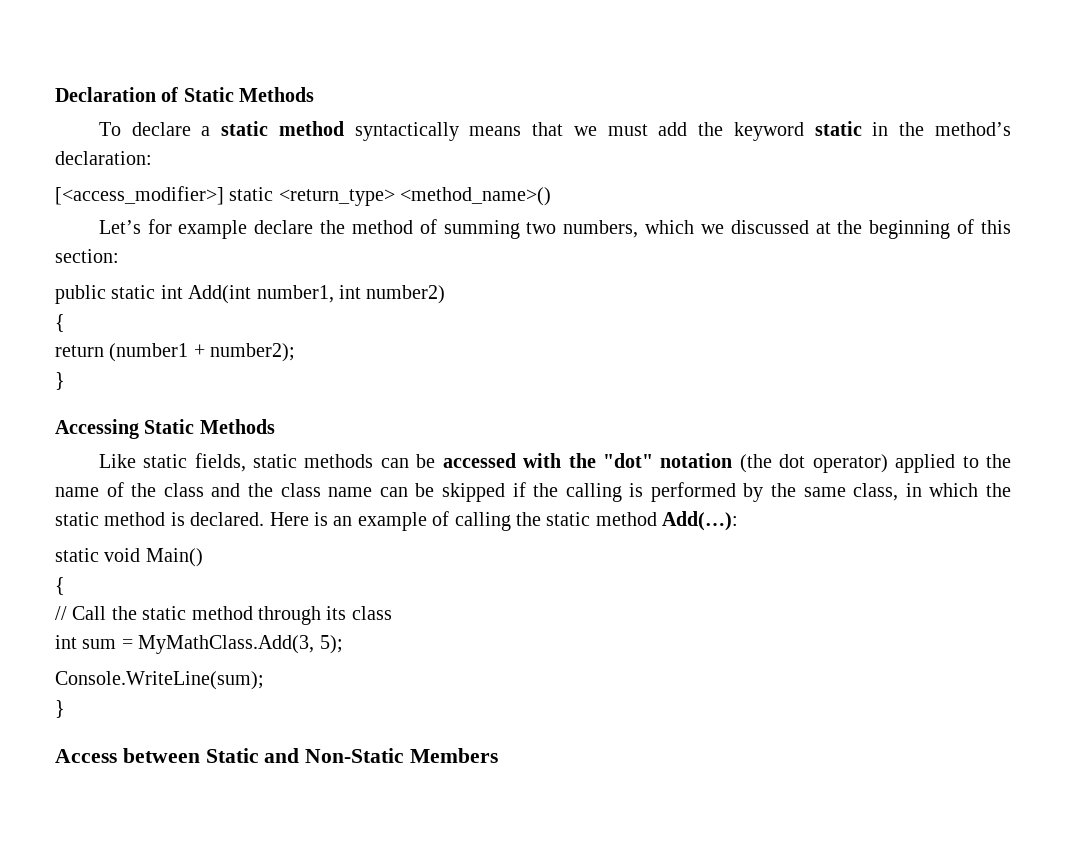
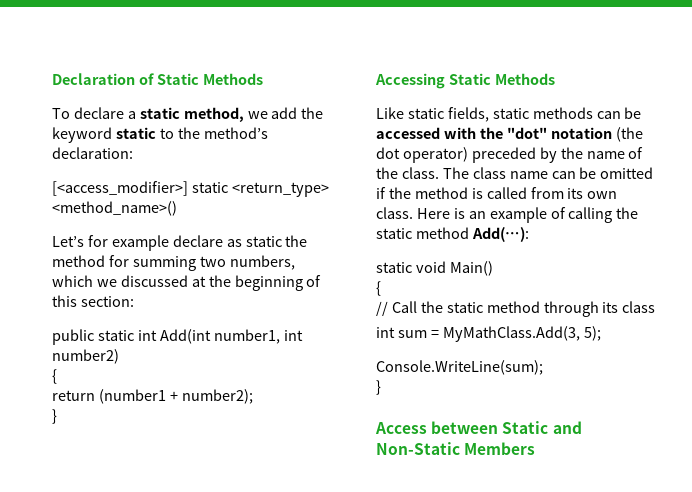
[278,121,648,141] method syntactically means that we must -> [183,107,268,122] method, we
[872,122,889,136] in -> [159,128,174,139] to
[320,219,437,234] the method of -> [226,235,308,247] [52,255,129,267] as static the method for
[895,454,979,473] applied to -> [471,147,557,163] preceded by
[163,483,273,497] class and the -> [401,167,469,179] class. The
[441,483,505,502] skipped -> [600,167,654,179] omitted
[565,482,1012,502] [55,512,265,526] calling is performed by the same class, in which the static method is declared. -> [414,187,618,199] [376,207,413,219] method is called from its own class.

